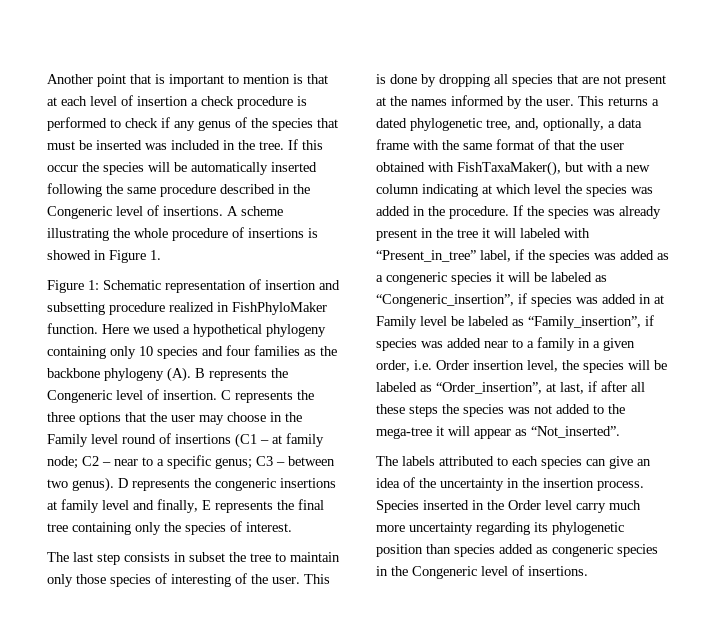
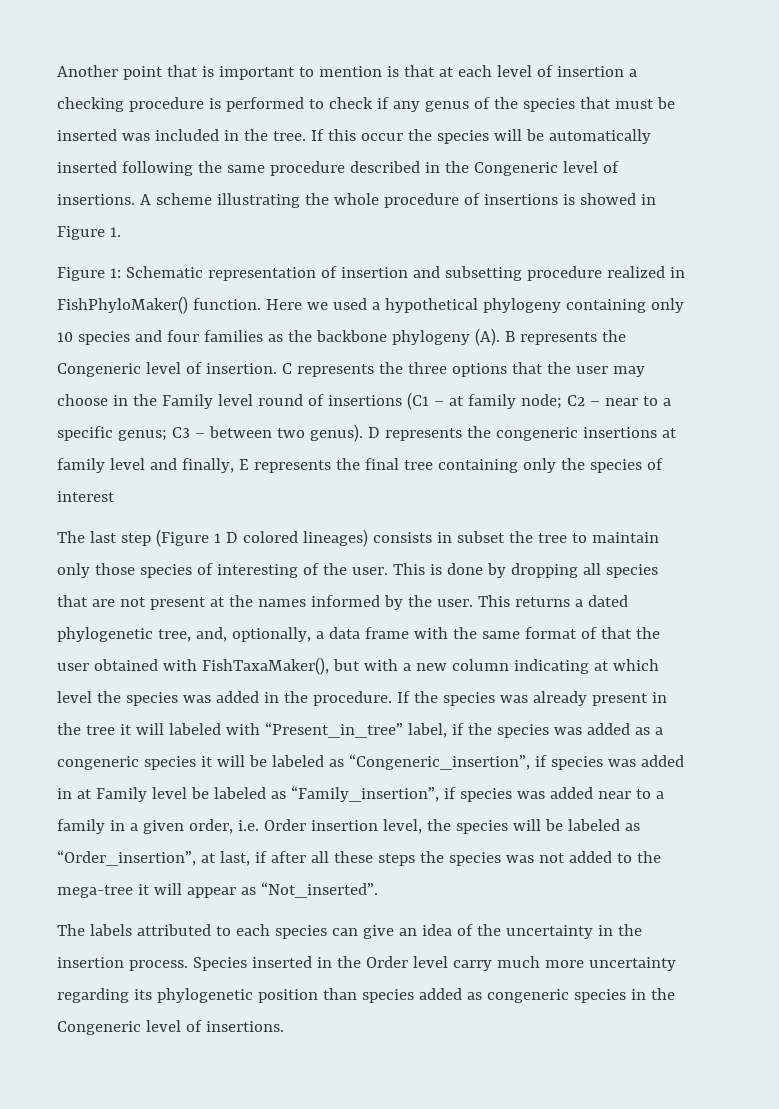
[201,96,234,106] check -> [57,97,124,112] checking
[232,302,327,315] FishPhyloMaker -> [57,296,188,314] FishPhyloMaker()
[246,522,292,532] interest. -> [57,491,115,502] interest
(120, 559) none -> [155,529,368,547] (Figure 1 D colored lineages)

